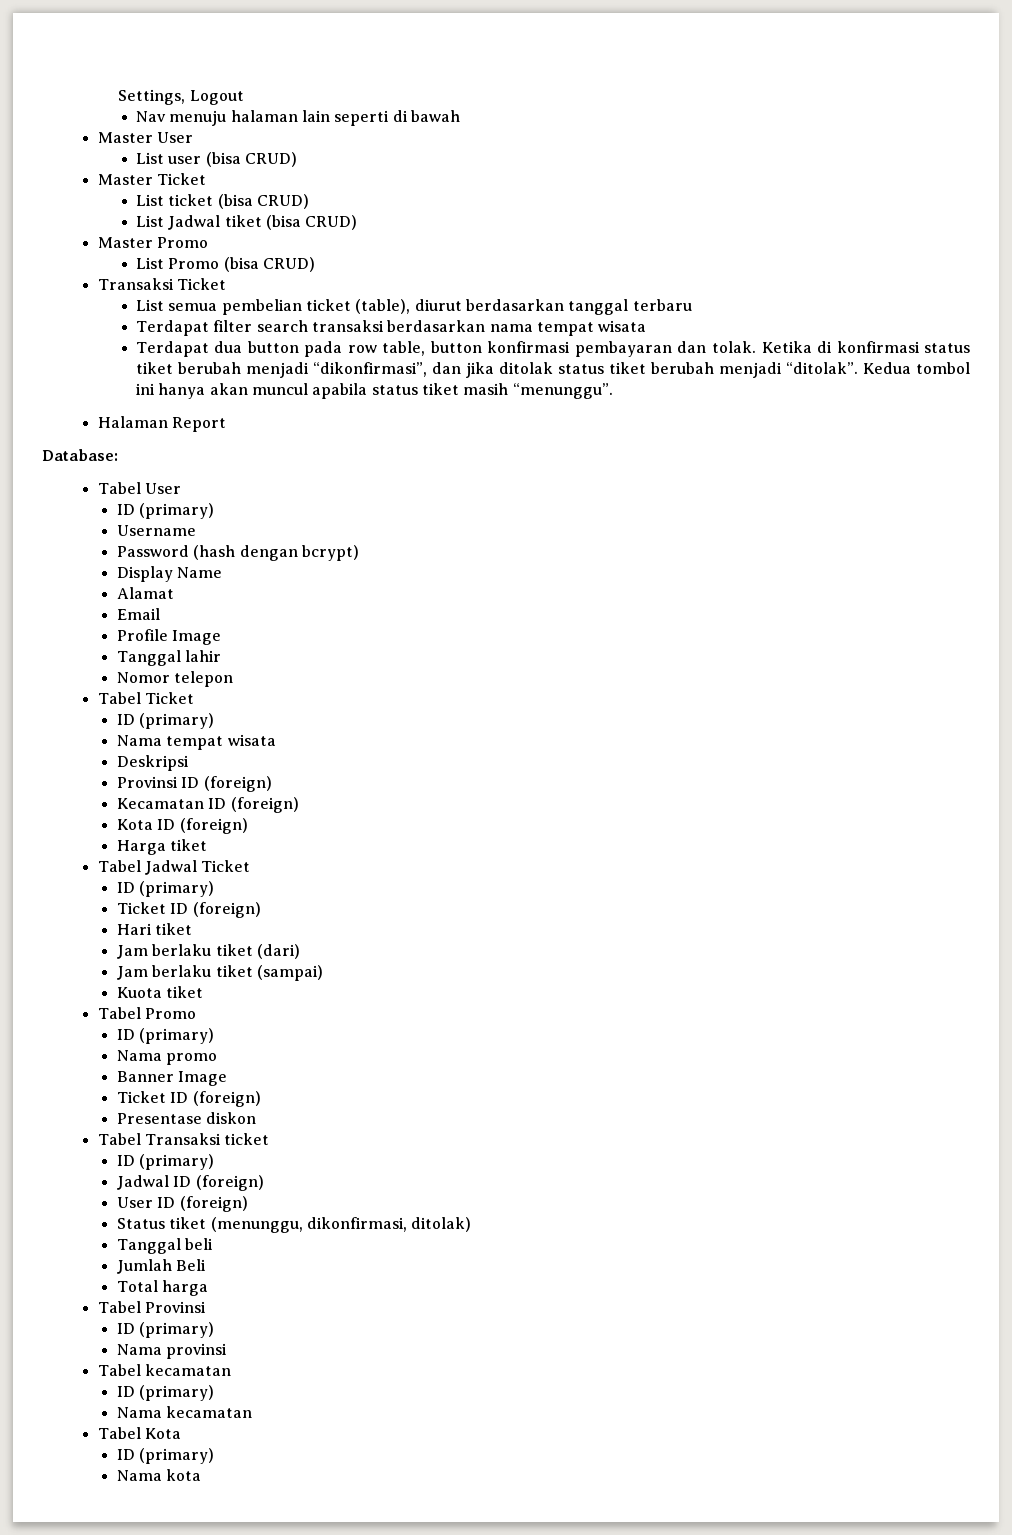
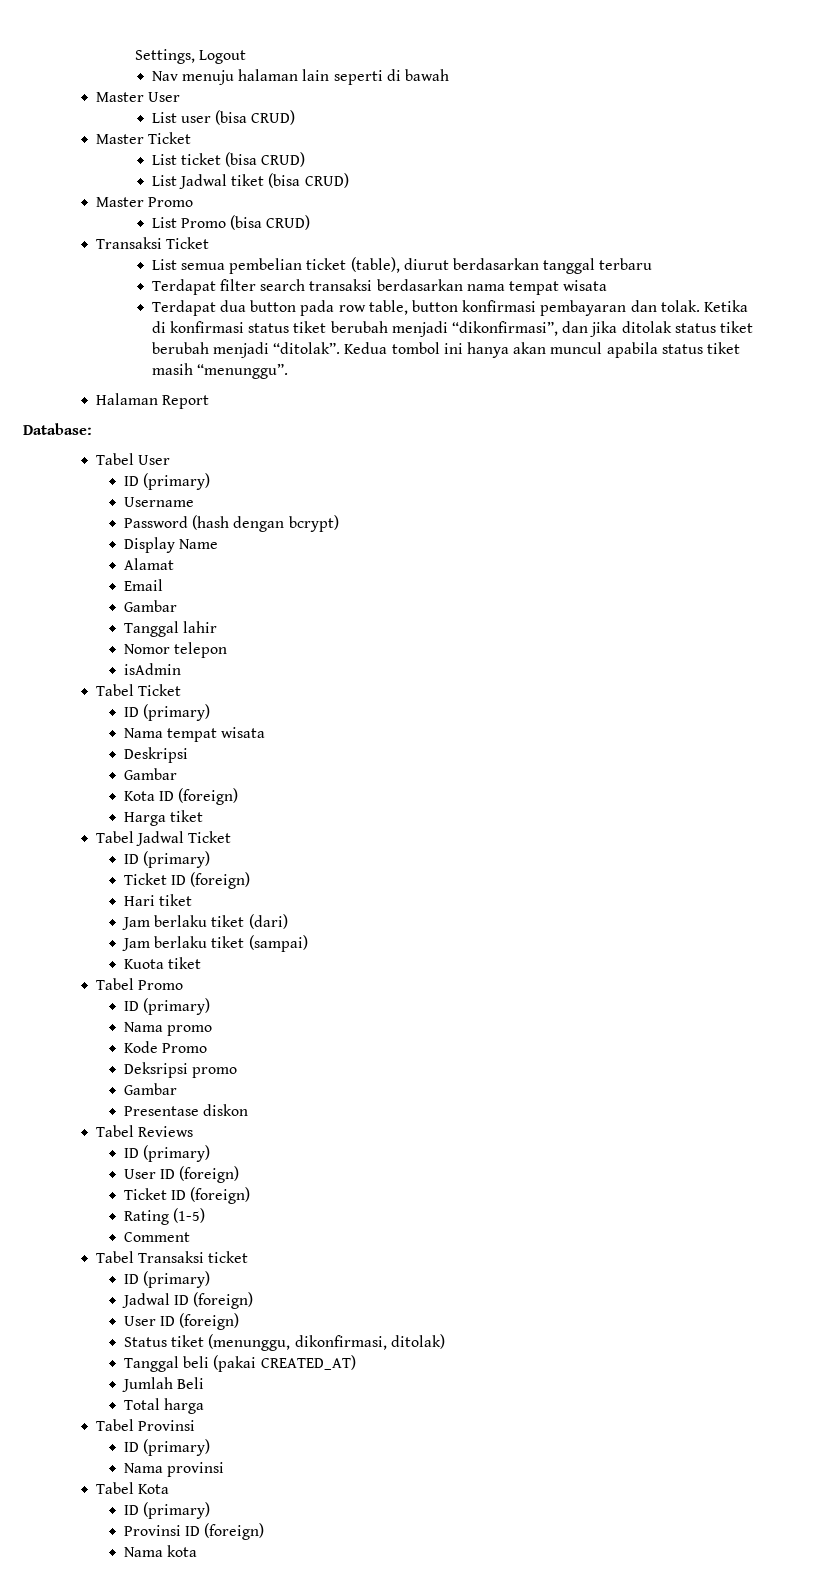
[116,629,222,645] Profile Image -> [123,600,177,612] Gambar
(234, 679) none -> [123,663,181,675] // isAdmin
[116,776,272,792] [116,797,299,813] Provinsi ID (foreign) // Kecamatan ID (foreign) -> [123,768,177,780] Gambar
[116,1071,228,1086] [116,1091,261,1107] [116,1112,257,1124] Banner Image // Ticket ID (foreign) // Presentase diskon -> [123,1041,208,1053] [123,1062,238,1078] [123,1083,177,1095] [123,1104,249,1116] [95,1125,194,1137] [123,1145,211,1162] [123,1166,240,1183] [123,1187,251,1204] [123,1208,206,1225] [123,1232,190,1242] Kode Promo // Deksripsi promo // Gambar // Presentase diskon // Tabel Reviews // ID (primary) // User ID (foreign) // Ticket ID (foreign) // Rating (1-5) // Comment
(214, 1244) none -> [213,1355,356,1372] (pakai CREATED_AT)
[97,1364,232,1376] [116,1385,215,1401] [116,1406,253,1418] // Tabel kecamatan // ID (primary) // Nama kecamatan -> (225, 1469) none
(215, 1456) none -> [123,1523,265,1540] // Provinsi ID (foreign)

